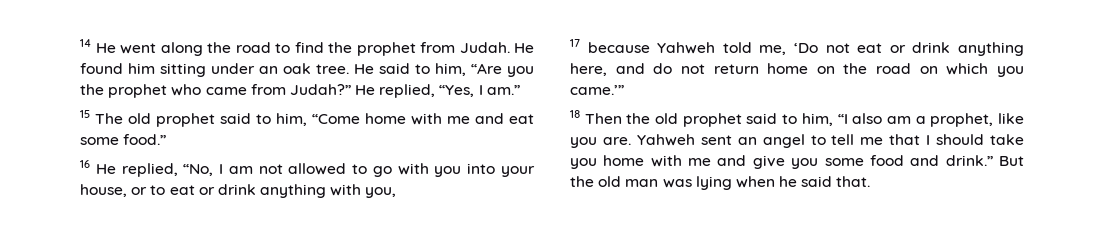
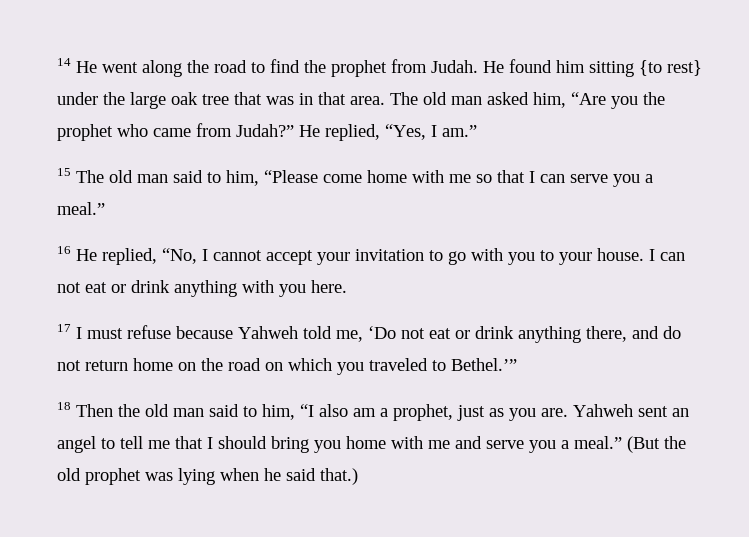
[211,63,430,74] under an oak tree. He said to -> [639,60,702,76] [57,92,529,109] {to rest} under the large oak tree that was in that area. The old man asked
[156,113,534,127] [80,134,167,145] prophet said to him, “Come home with me and eat some food.” -> [137,170,653,187] [57,202,105,215] man said to him, “Please come home with me so that I can serve you a meal.”
[228,163,535,177] [80,184,166,197] am not allowed to go with you into your house, or to -> [213,248,685,265] [57,282,81,293] cannot accept your invitation to go with you to your house. I can not
[365,187,397,198] you, -> [279,280,347,297] you here.
(580, 43) none -> [76,325,171,339] I must refuse
[570,63,607,76] here, -> [586,326,627,342] there,
[570,85,624,95] came.’” -> [369,358,517,371] traveled to Bethel.’”
[682,113,742,127] prophet -> [173,408,204,417] man
[997,113,1024,124] like -> [457,405,504,421] just as
[990,134,1024,145] take -> [271,436,309,453] bring
[752,155,1024,169] [570,176,659,187] give you some food and drink.” But the old man -> [486,436,686,453] [57,468,141,485] serve you a meal.” (But the old prophet
[836,176,871,187] that. -> [320,468,358,485] that.)

